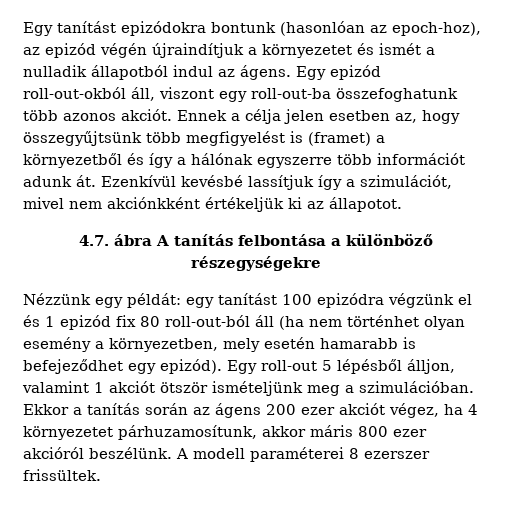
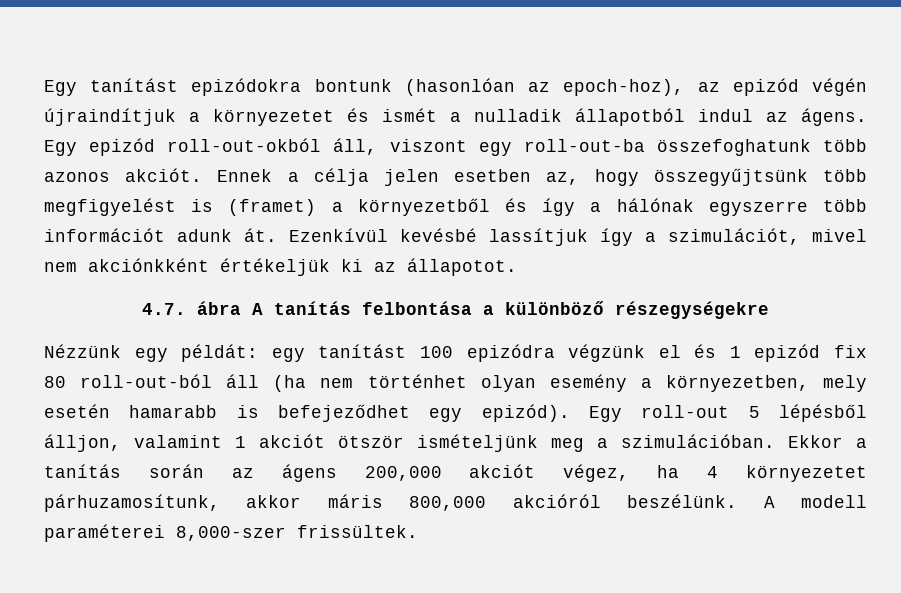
[266,404,335,415] 200 ezer -> [364,466,442,481] 200,000
[358,426,427,437] 800 ezer -> [409,496,487,511] 800,000
[349,448,430,459] 8 ezerszer -> [176,526,286,541] 8,000-szer

